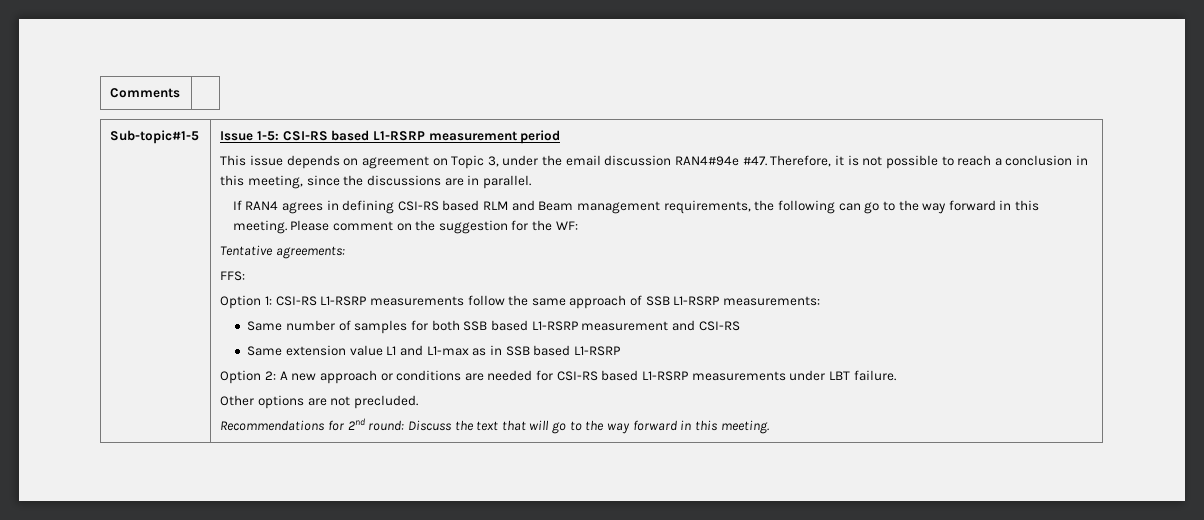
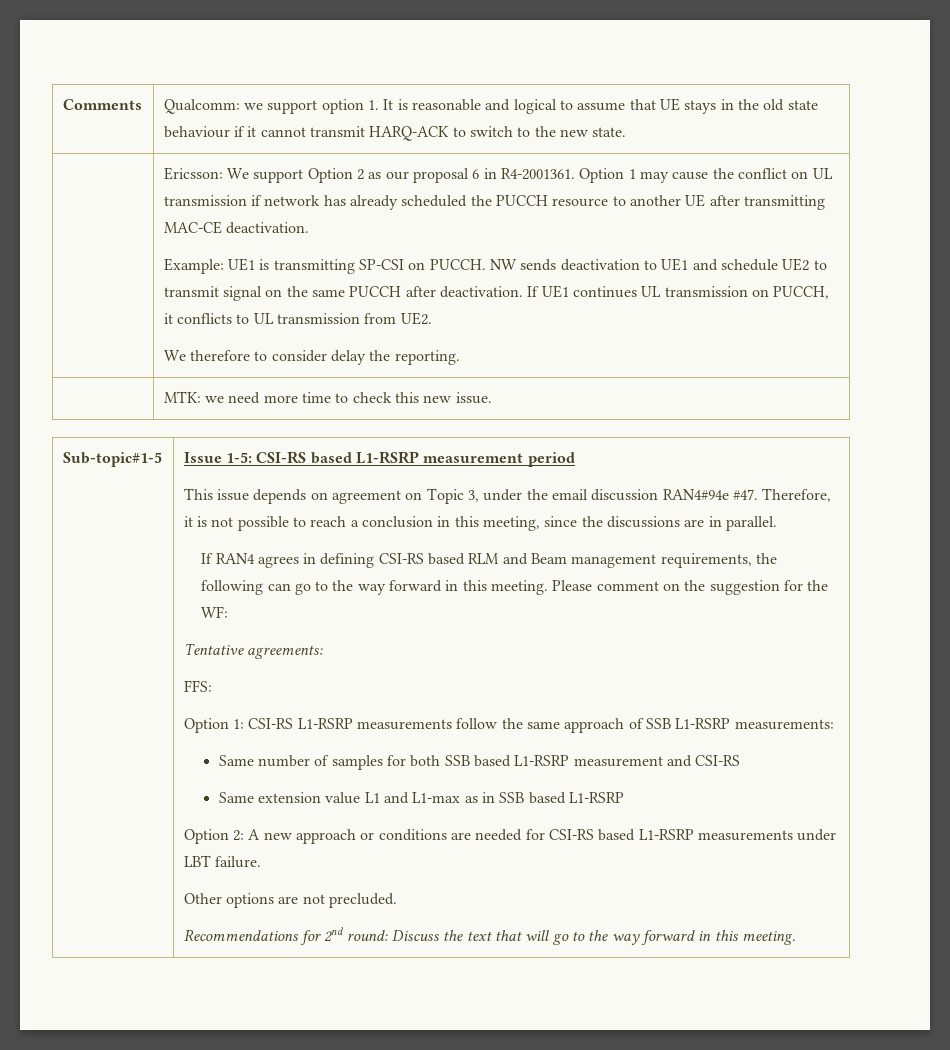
(181, 93) none -> [163,98,818,114] [163,126,627,141] [163,167,833,183] [163,194,826,210] [163,221,310,234] [163,258,827,274] [163,285,830,301] [163,312,432,325] [163,350,460,365] [163,391,492,404] Qualcomm: we support option 1. It is reasonable and logical to assume that UE stays in the old state behaviour if it cannot transmit HARQ-ACK to switch to the new state. // | Ericsson: We support Option 2 as our proposal 6 in R4-2001361. Option 1 may cause the conflict on UL transmission if network has already scheduled the PUCCH resource to another UE after transmitting MAC-CE deactivation. // Example: UE1 is transmitting SP-CSI on PUCCH. NW sends deactivation to UE1 and schedule UE2 to transmit signal on the same PUCCH after deactivation. If UE1 continues UL transmission on PUCCH, it conflicts to UL transmission from UE2. // We therefore to consider delay the reporting. // | MTK: we need more time to check this new issue.

